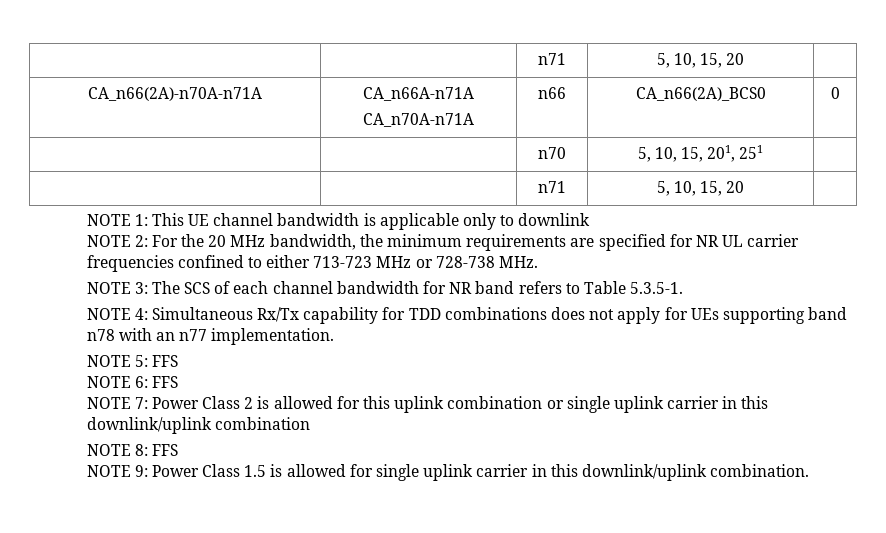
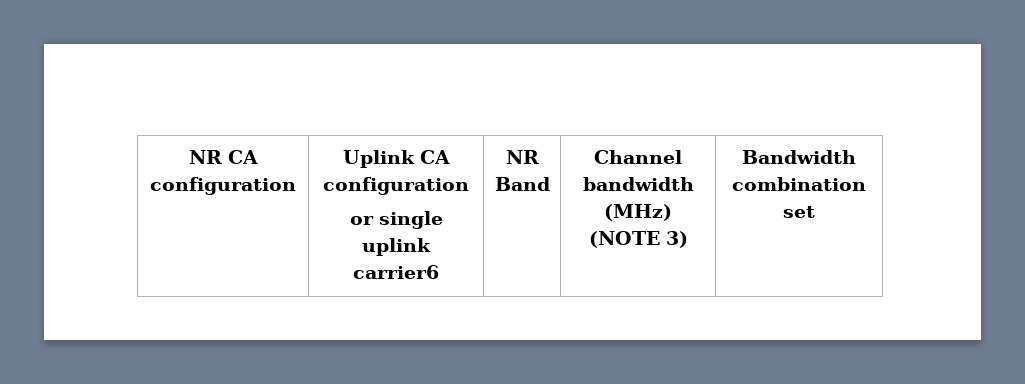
[538,53,566,65] [656,53,745,68] [88,87,262,101] [363,87,474,101] [363,113,474,127] [538,87,566,99] [635,87,766,101] [830,87,840,99] [538,147,566,159] [637,145,764,162] [538,181,566,193] [656,181,745,196] [86,213,591,230] [86,234,800,251] [86,255,538,272] [86,281,684,294] [86,307,848,324] [86,328,335,345] [86,355,178,367] [86,376,178,388] [86,396,769,413] [86,417,310,434] [86,444,178,456] [86,464,810,481] | | n71 | 5, 10, 15, 20 | // CA_n66(2A)-n70A-n71A | CA_n66A-n71A // CA_n70A-n71A | n66 | CA_n66(2A)_BCS0 | 0 // | | n70 | 5, 10, 15, 201, 251 | // | | n71 | 5, 10, 15, 20 | // NOTE 1: This UE channel bandwidth is applicable only to downlink // NOTE 2: For the 20 MHz bandwidth, the minimum requirements are specified for NR UL carrier frequencies confined to either 713-723 MHz or 728-738 MHz. // NOTE 3: The SCS of each channel bandwidth for NR band refers to Table 5.3.5-1. // NOTE 4: Simultaneous Rx/Tx capability for TDD combinations does not apply for UEs supporting band n78 with an n77 implementation. // NOTE 5: FFS // NOTE 6: FFS // NOTE 7: Power Class 2 is allowed for this uplink combination or single uplink carrier in this downlink/uplink combination // NOTE 8: FFS // NOTE 9: Power Class 1.5 is allowed for single uplink carrier in this downlink/uplink combination. -> [188,150,258,164] [150,177,296,195] [342,150,450,168] [323,177,469,195] [349,211,443,229] [362,238,431,256] [353,265,439,279] [505,150,539,164] [494,177,550,191] [594,150,682,164] [582,177,694,191] [604,204,672,221] [588,231,688,248] [742,150,856,164] [732,177,866,191] [783,206,815,218] NR CA configuration | Uplink CA configuration // or single uplink carrier6 | NR Band | Channel bandwidth (MHz) (NOTE 3) | Bandwidth combination set

